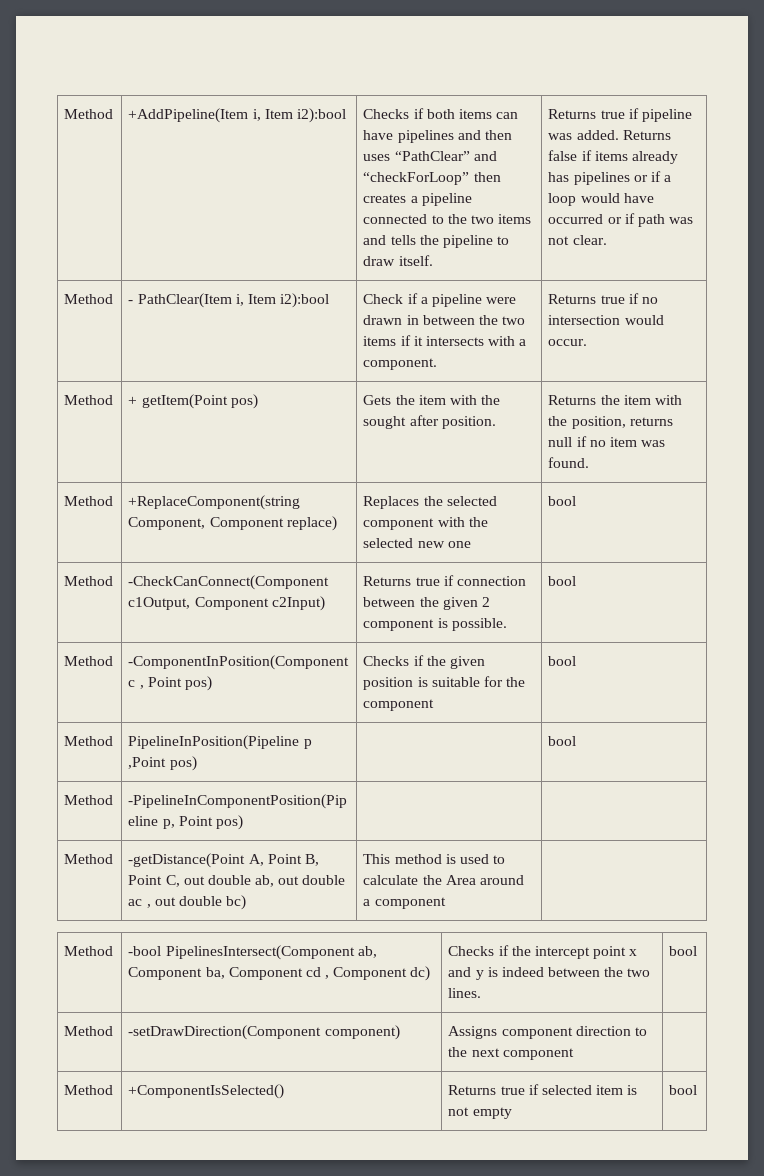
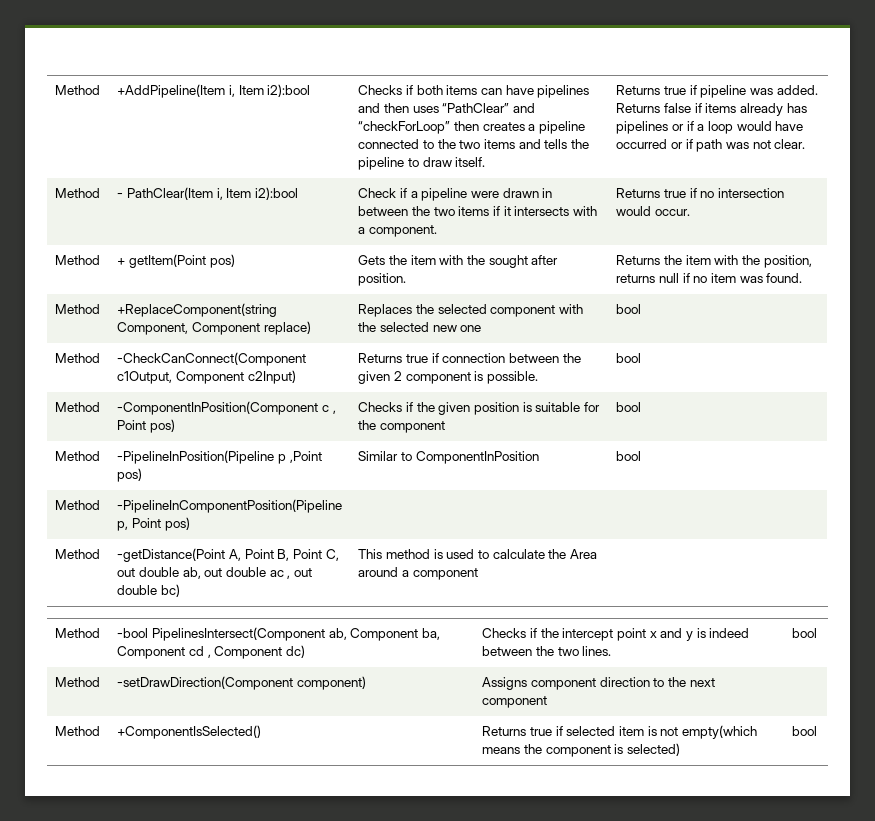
[128,735,300,750] PipelineInPosition(Pipeline -> [117,450,275,464] -PipelineInPosition(Pipeline
(197, 763) none -> [358,451,539,464] Similar to ComponentInPosition
[472,1107,512,1119] empty -> [681,725,757,739] [482,743,680,757] empty(which means the component is selected)

